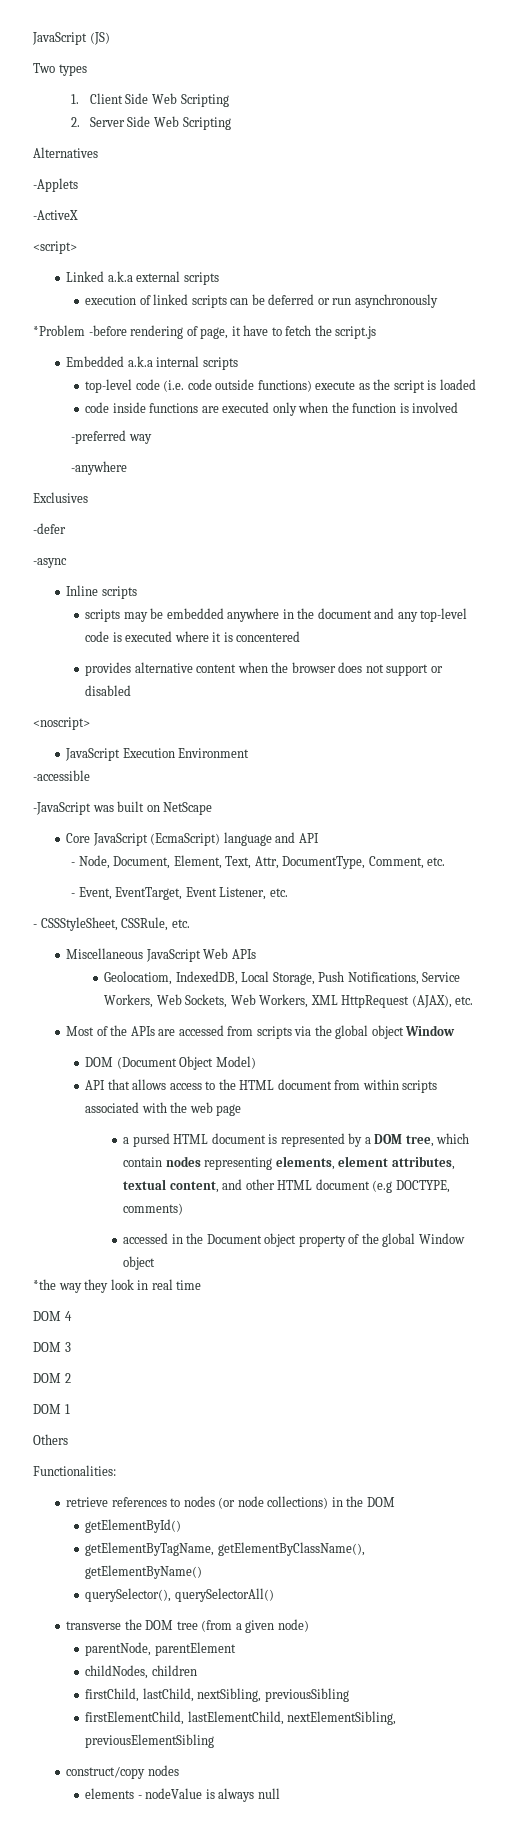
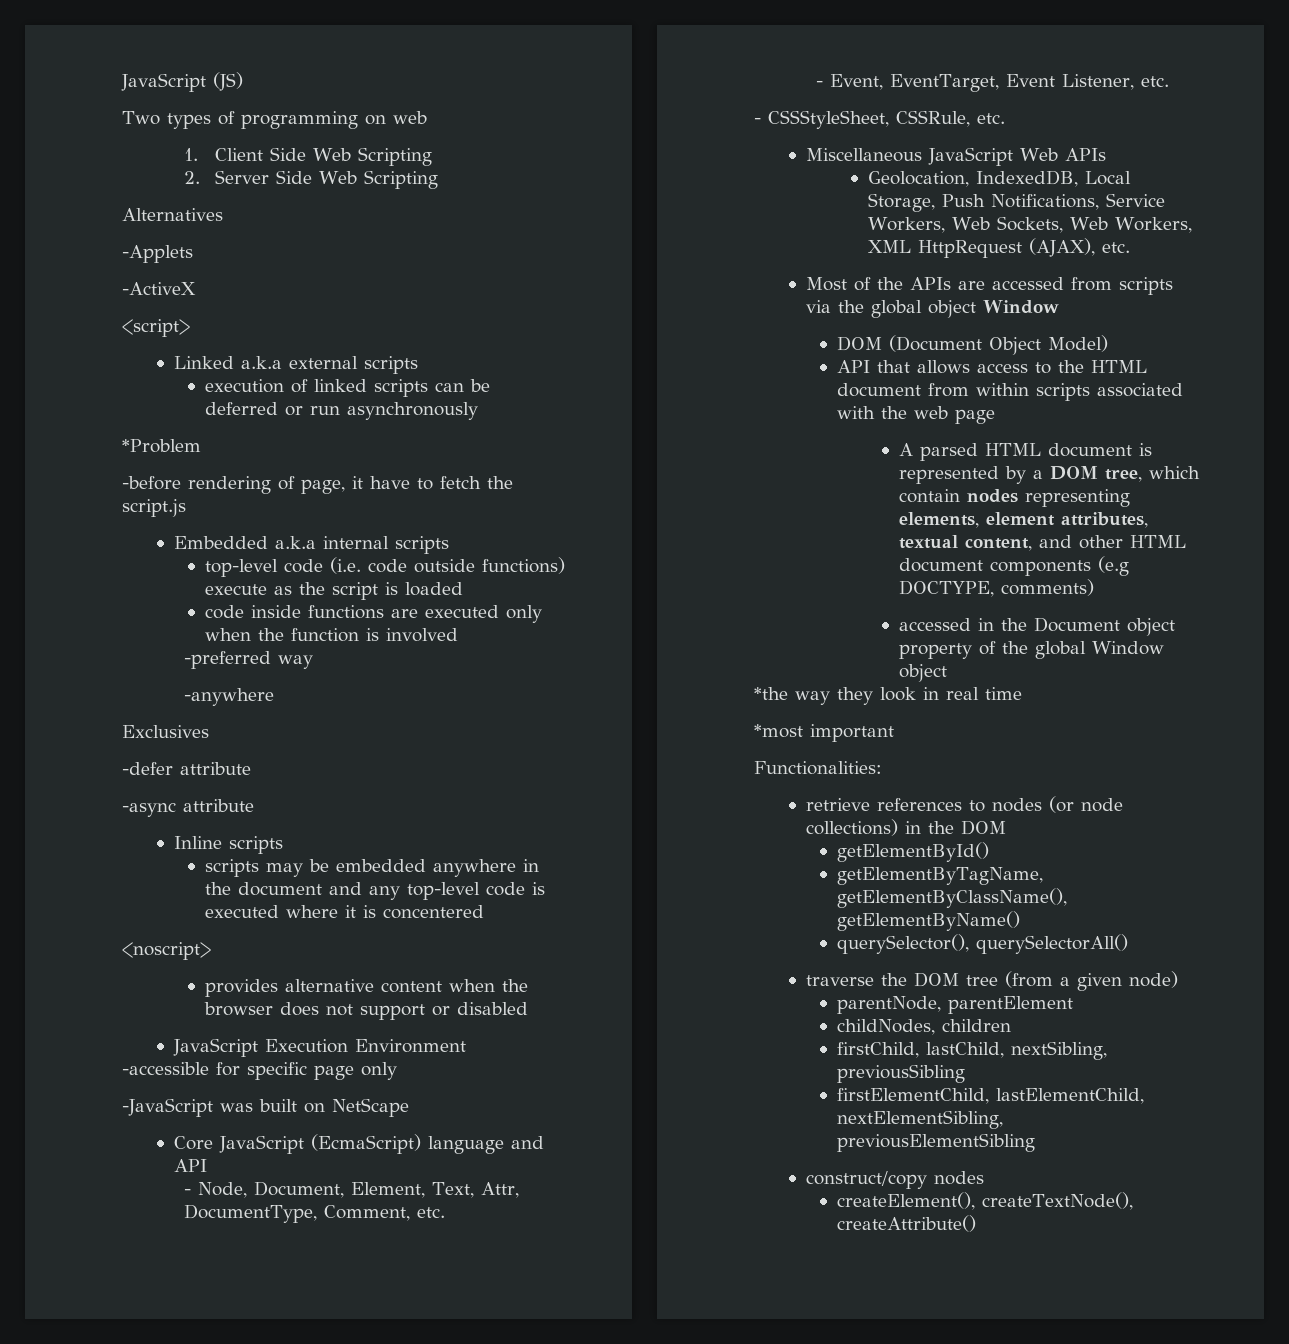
(87, 70) none -> [217,111,427,129] of programming on web
(85, 330) none -> (201, 446) //
(66, 528) none -> [180,762,251,775] attribute
(67, 563) none -> [183,799,254,812] attribute
(301, 636) none -> [122,942,211,960] // <noscript>
[33,717,90,730] // <noscript> -> (528, 1008) none
(90, 775) none -> [216,1062,397,1080] for specific page only
[104,971,173,985] Geolocatiom, -> [867,171,969,187] Geolocation,
[123,1133,170,1147] a pursed -> [898,443,978,461] A parsed
(370, 1184) none -> [989,560,1091,576] components
[33,1311,72,1321] [33,1342,71,1352] [33,1373,71,1383] [33,1404,70,1414] [33,1434,68,1445] DOM 4 // DOM 3 // DOM 2 // DOM 1 // Others -> [754,724,894,742] *most important
[66,1621,122,1630] transverse -> [805,975,874,986] traverse
[85,1788,280,1802] elements - nodeValue is always null -> [836,1192,1133,1210] [836,1215,976,1232] createElement(), createTextNode(), createAttribute()

